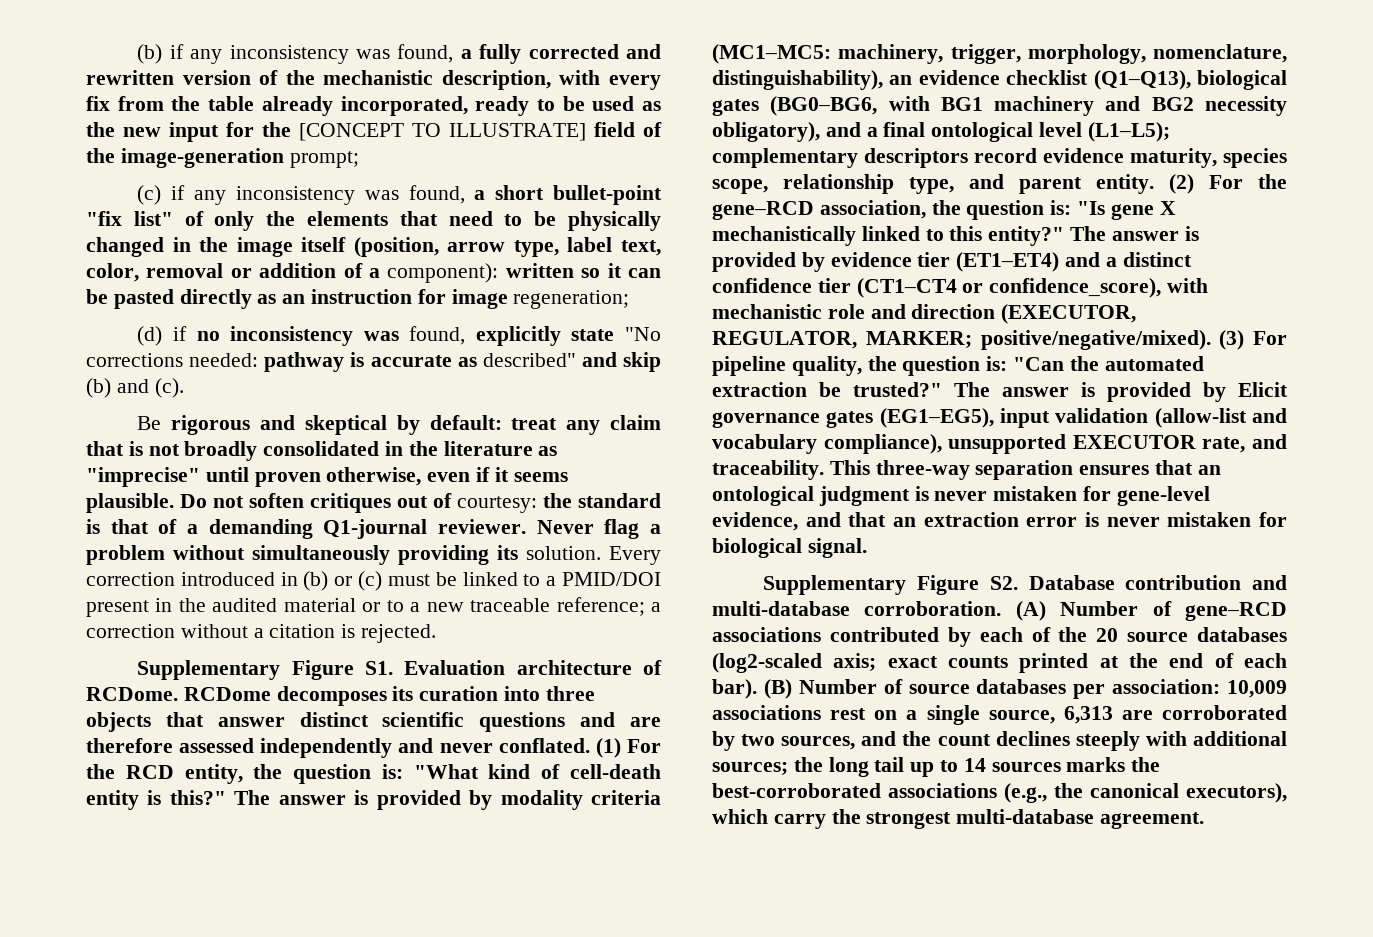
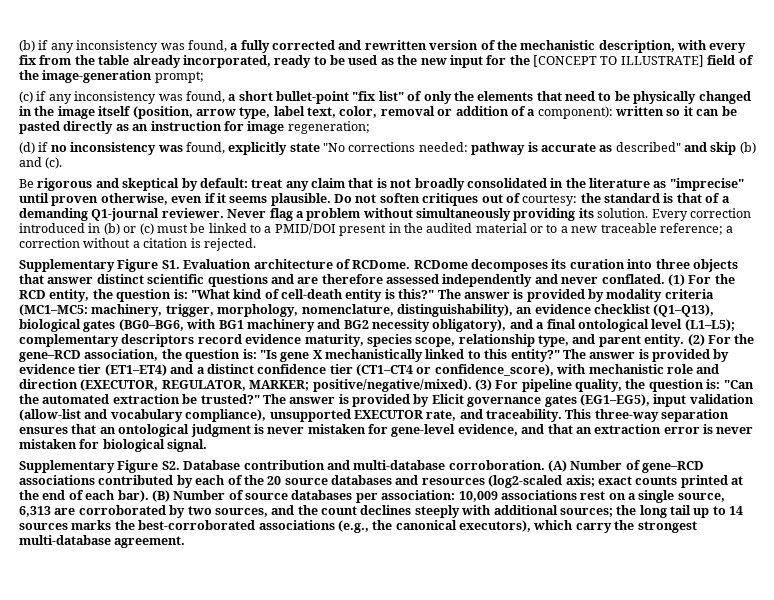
(1287, 634) none -> [395,475,485,485] and resources

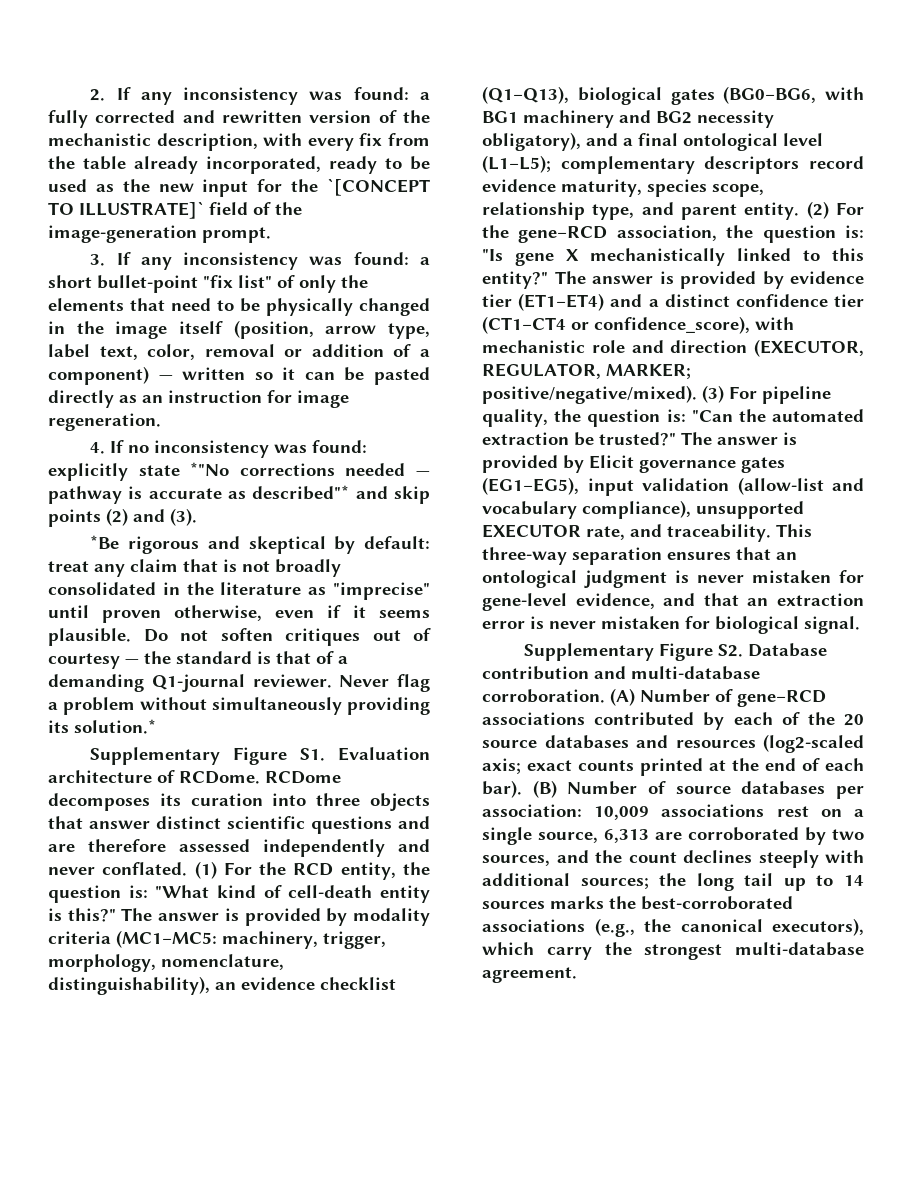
[19,40,227,53] (b) if any inconsistency was found, -> [90,87,409,105] 2. If any inconsistency was found:
[533,55,704,67] [CONCEPT TO ILLUSTRATE] -> [327,178,430,196] [48,201,204,219] `[CONCEPT TO ILLUSTRATE]`
[154,71,204,83] [19,91,225,104] prompt; // (c) if any inconsistency was found, -> [202,227,271,243] [90,252,409,270] prompt. // 3. If any inconsistency was found:
[537,106,613,119] component): -> [48,366,173,385] component) —
[287,121,370,134] [19,142,49,154] regeneration; // (d) if -> [48,413,161,431] [90,440,125,454] regeneration. // 4. If
[185,142,225,154] found, -> [312,440,368,453] found:
[323,142,468,152] "No corrections needed: -> [190,462,430,476] *"No corrections needed —
[615,142,681,152] described" -> [252,485,350,500] described"*
[739,142,756,154] [19,157,63,169] [19,179,34,188] (b) and (c). // Be -> [48,508,197,527] [90,535,120,549] points (2) and (3). // *Be
[522,194,578,206] courtesy: -> [48,653,139,669] courtesy —
[597,208,751,221] [19,223,734,236] [19,238,256,251] solution. Every correction introduced in (b) or (c) must be linked to a PMID/DOI present in the audited material or to a new traceable reference; a correction without a citation is rejected. -> [74,719,156,734] solution.*

